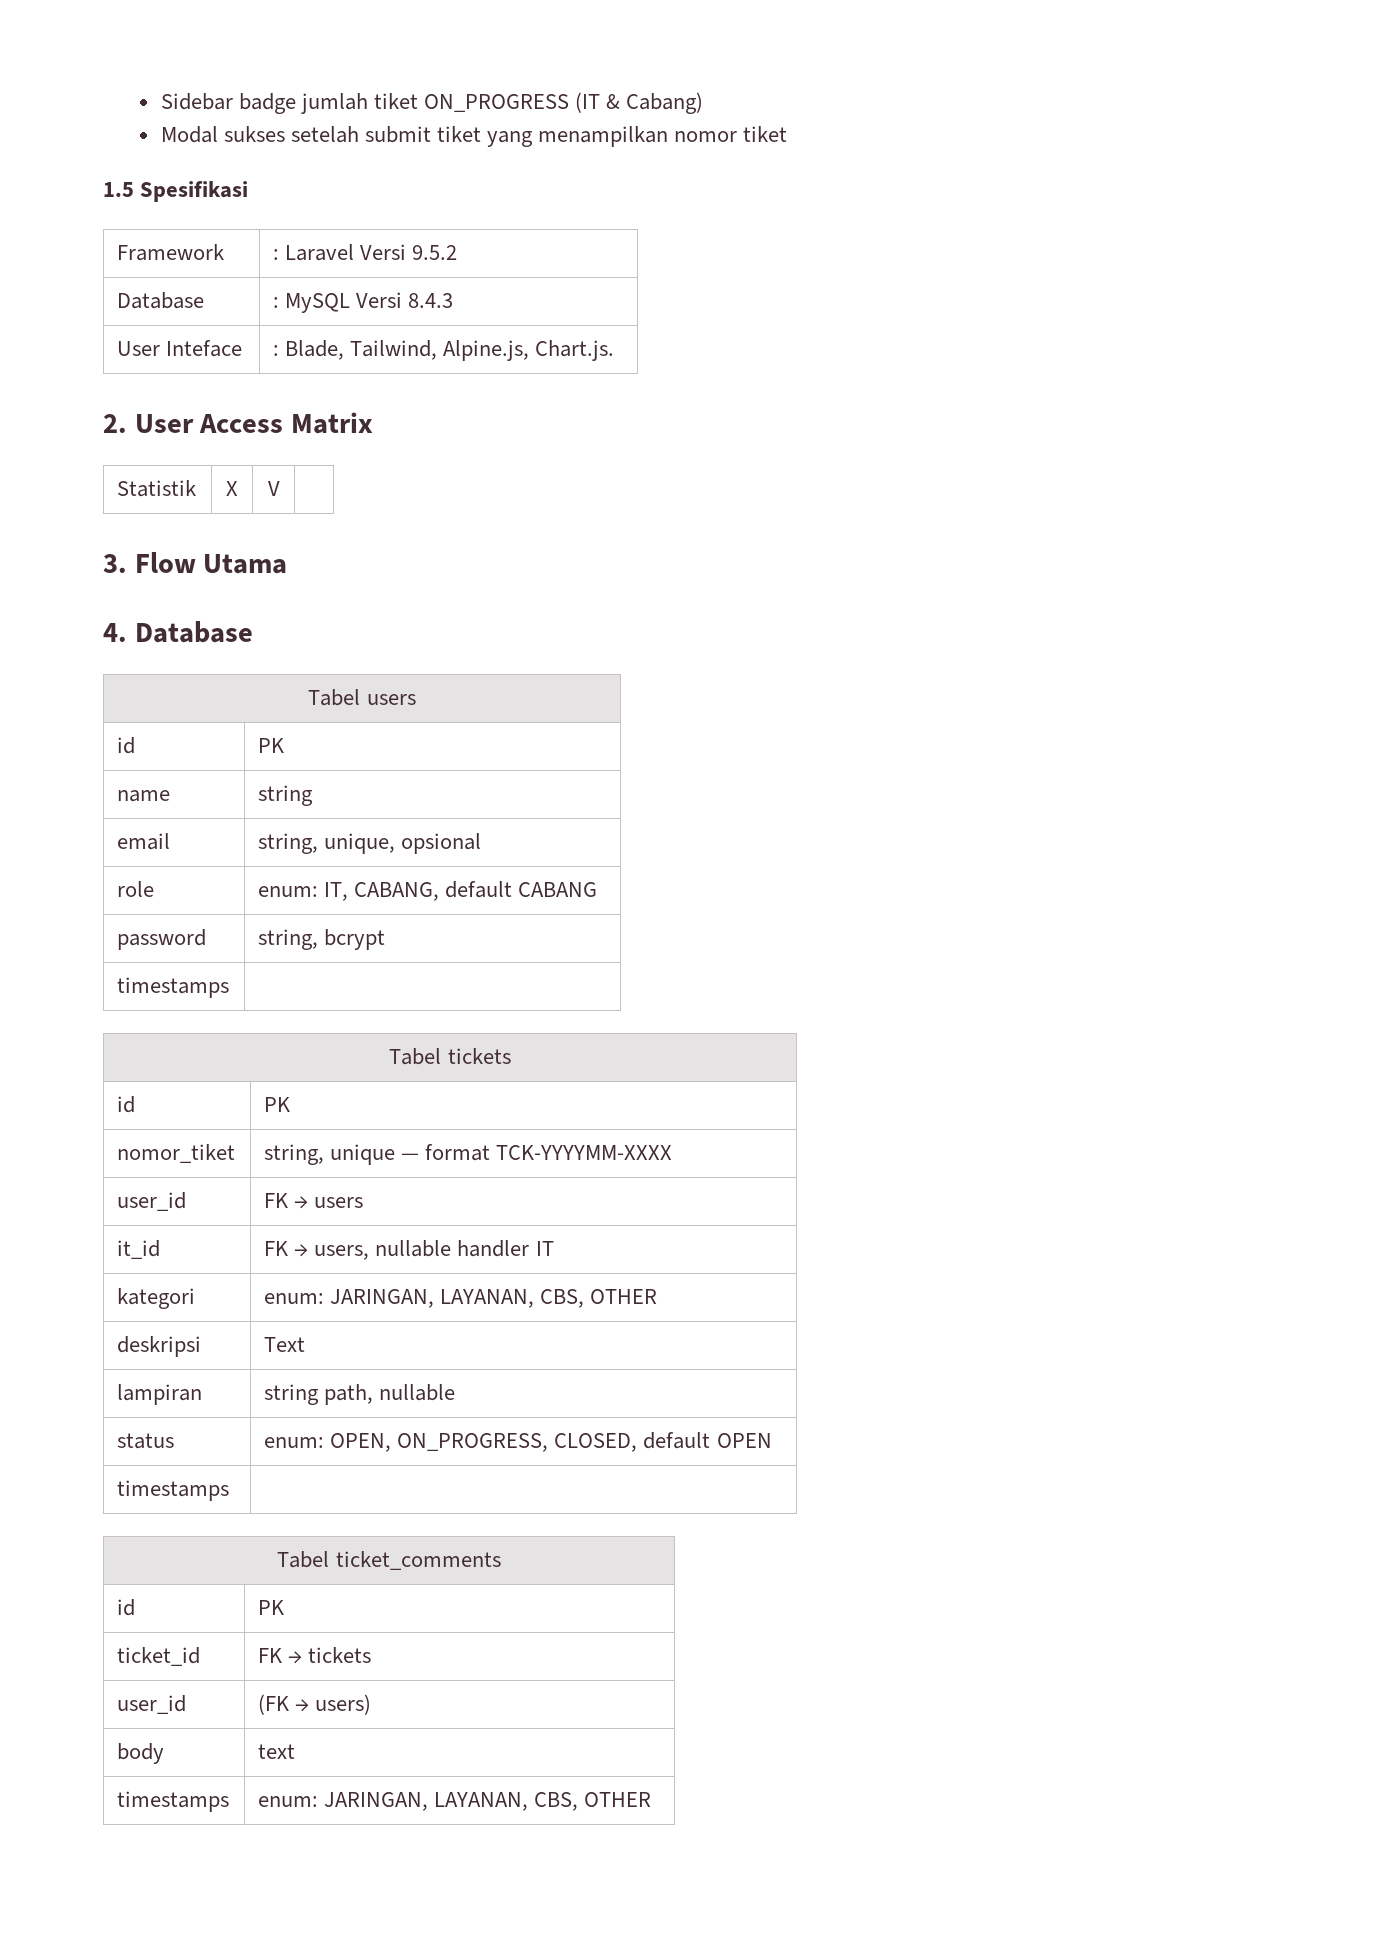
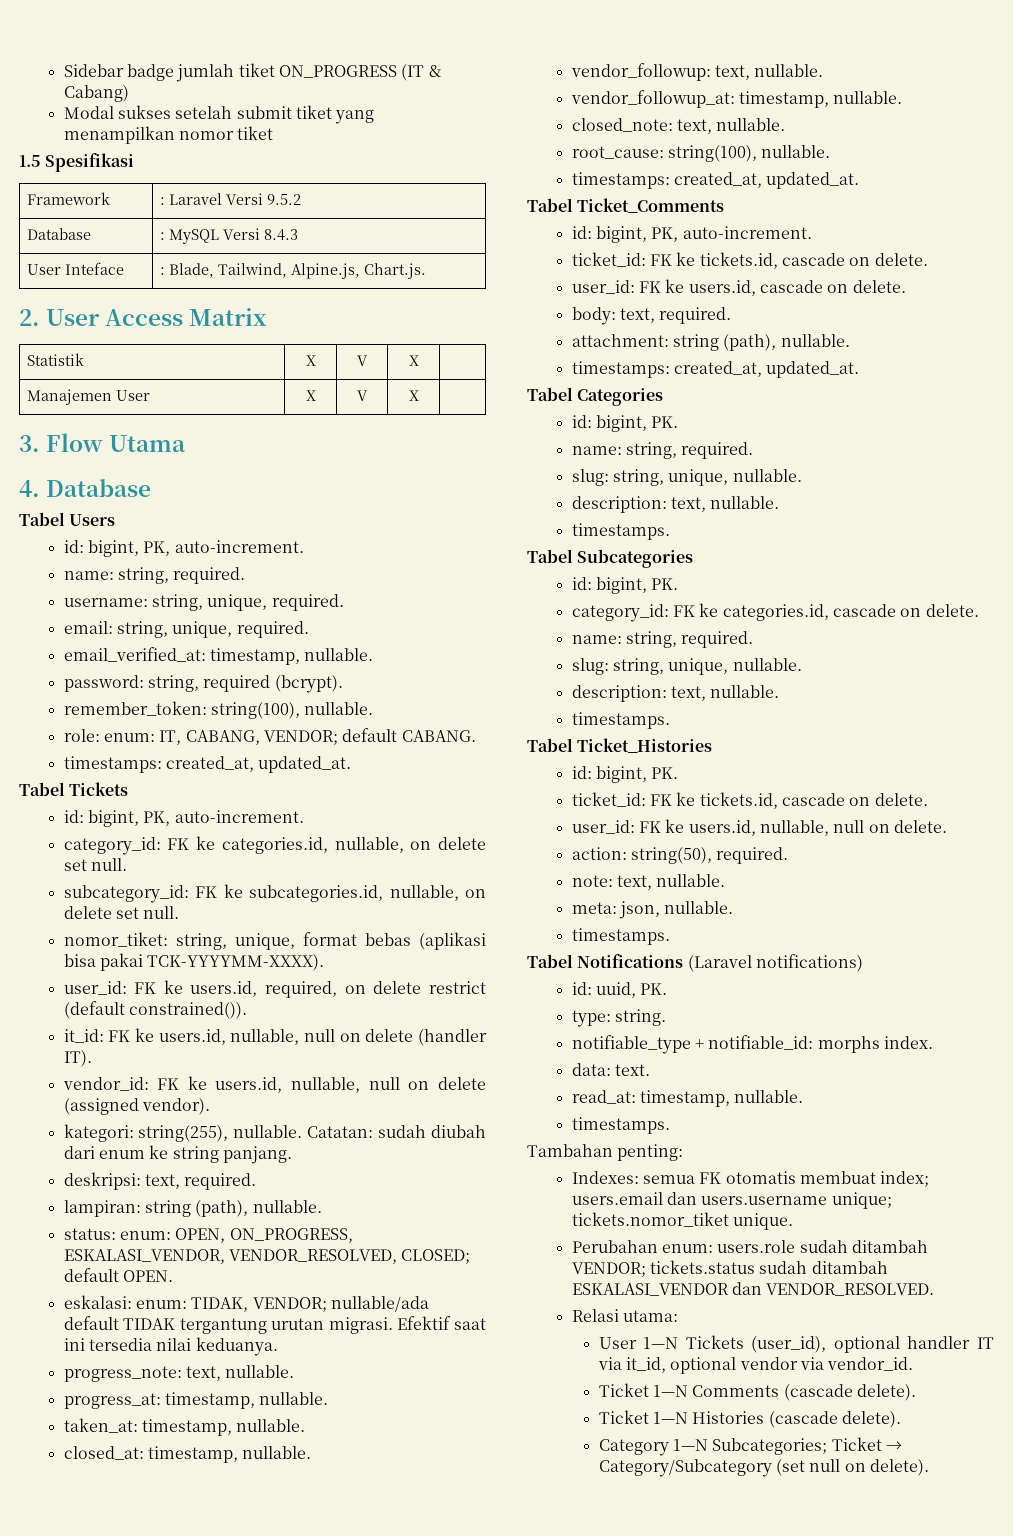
(280, 488) none -> [408,355,419,366] [27,389,151,405] [305,390,316,401] [357,390,368,401] [408,390,419,401] | X | // Manajemen User | X | V | X
[308,689,416,706] [117,737,136,754] [258,738,285,753] [117,790,171,802] [258,785,314,806] [117,833,171,850] [258,833,482,854] [117,881,155,897] [258,881,598,901] [117,929,207,950] [258,929,386,950] [117,977,230,998] [389,1048,511,1065] [117,1096,136,1113] [264,1097,291,1112] [117,1144,236,1163] [264,1144,673,1165] [117,1192,187,1211] [264,1193,364,1209] [117,1240,161,1259] [264,1240,554,1260] [117,1288,196,1309] [264,1289,658,1308] [117,1336,202,1357] [264,1337,306,1352] [117,1384,203,1405] [264,1384,456,1405] [117,1433,175,1449] [264,1432,772,1452] [117,1480,230,1501] [277,1551,501,1570] [117,1599,136,1616] [258,1600,285,1615] [117,1647,201,1666] [258,1647,372,1664] [117,1695,187,1714] [258,1694,372,1715] [117,1743,165,1764] [258,1744,296,1759] [117,1791,230,1812] [258,1792,652,1811] // Tabel users // id | PK // name | string // email | string, unique, opsional // role | enum: IT, CABANG, default CABANG // password | string, bcrypt // timestamps | // Tabel tickets // id | PK // nomor_tiket | string, unique — format TCK-YYYYMM-XXXX // user_id | FK → users // it_id | FK → users, nullable handler IT // kategori | enum: JARINGAN, LAYANAN, CBS, OTHER // deskripsi | Text // lampiran | string path, nullable // status | enum: OPEN, ON_PROGRESS, CLOSED, default OPEN // timestamps | // Tabel ticket_comments // id | PK // ticket_id | FK → tickets // user_id | (FK → users) // body | text // timestamps | enum: JARINGAN, LAYANAN, CBS, OTHER -> [19,512,116,526] [63,540,304,557] [63,567,246,584] [63,594,344,611] [63,621,309,638] [63,647,374,665] [63,675,343,693] [63,701,374,719] [63,728,476,745] [63,756,352,773] [19,782,129,796] [63,810,304,827] [63,836,487,855] [63,858,127,871] [63,884,486,903] [63,906,180,919] [63,932,487,950] [63,953,325,971] [63,980,487,998] [63,1001,247,1019] [63,1028,488,1046] [63,1050,92,1067] [62,1076,486,1093] [63,1098,210,1115] [63,1124,487,1142] [63,1145,292,1164] [63,1172,257,1190] [63,1200,322,1217] [63,1228,353,1243] [63,1249,471,1264] [63,1268,173,1282] [63,1295,429,1312] [63,1316,487,1334] [63,1337,278,1356] [63,1365,295,1382] [63,1392,329,1409] [63,1418,306,1436] [63,1446,312,1463] [570,63,824,81] [570,90,903,108] [571,118,786,134] [571,145,831,162] [571,172,860,189] [527,198,725,213] [571,226,812,243] [571,252,928,269] [571,279,906,296] [571,307,732,325] [571,334,850,351] [571,361,860,378] [527,387,664,406] [571,415,679,432] [571,442,754,459] [571,469,802,486] [571,496,780,513] [571,523,670,540] [527,549,694,568] [571,577,679,594] [571,603,979,622] [571,631,754,648] [571,658,802,675] [571,685,780,702] [571,712,670,729] [527,738,713,753] [571,766,679,783] [571,792,928,809] [571,819,947,836] [571,847,789,864] [571,874,726,890] [571,901,734,919] [571,928,670,945] [527,954,863,972] [571,982,668,998] [571,1009,666,1027] [571,1035,933,1054] [571,1063,650,1076] [571,1090,804,1107] [571,1117,670,1134] [527,1144,684,1161] [571,1171,930,1187] [571,1192,892,1209] [571,1212,793,1230] [571,1240,928,1253] [571,1260,888,1277] [571,1282,935,1296] [571,1309,678,1322] [598,1335,994,1353] [597,1357,914,1374] [598,1383,916,1401] [598,1410,901,1428] [598,1437,902,1456] [598,1459,929,1477] // Tabel Users // id: bigint, PK, auto-increment. // name: string, required. // username: string, unique, required. // email: string, unique, required. // email_verified_at: timestamp, nullable. // password: string, required (bcrypt). // remember_token: string(100), nullable. // role: enum: IT, CABANG, VENDOR; default CABANG. // timestamps: created_at, updated_at. // Tabel Tickets // id: bigint, PK, auto-increment. // category_id: FK ke categories.id, nullable, on delete set null. // subcategory_id: FK ke subcategories.id, nullable, on delete set null. // nomor_tiket: string, unique, format bebas (aplikasi bisa pakai TCK-YYYYMM-XXXX). // user_id: FK ke users.id, required, on delete restrict (default constrained()). // it_id: FK ke users.id, nullable, null on delete (handler IT). // vendor_id: FK ke users.id, nullable, null on delete (assigned vendor). // kategori: string(255), nullable. Catatan: sudah diubah dari enum ke string panjang. // deskripsi: text, required. // lampiran: string (path), nullable. // status: enum: OPEN, ON_PROGRESS, ESKALASI_VENDOR, VENDOR_RESOLVED, CLOSED; default OPEN. // eskalasi: enum: TIDAK, VENDOR; nullable/ada default TIDAK tergantung urutan migrasi. Efektif saat ini tersedia nilai keduanya. // progress_note: text, nullable. // progress_at: timestamp, nullable. // taken_at: timestamp, nullable. // closed_at: timestamp, nullable. // vendor_followup: text, nullable. // vendor_followup_at: timestamp, nullable. // closed_note: text, nullable. // root_cause: string(100), nullable. // timestamps: created_at, updated_at. // Tabel Ticket_Comments // id: bigint, PK, auto-increment. // ticket_id: FK ke tickets.id, cascade on delete. // user_id: FK ke users.id, cascade on delete. // body: text, required. // attachment: string (path), nullable. // timestamps: created_at, updated_at. // Tabel Categories // id: bigint, PK. // name: string, required. // slug: string, unique, nullable. // description: text, nullable. // timestamps. // Tabel Subcategories // id: bigint, PK. // category_id: FK ke categories.id, cascade on delete. // name: string, required. // slug: string, unique, nullable. // description: text, nullable. // timestamps. // Tabel Ticket_Histories // id: bigint, PK. // ticket_id: FK ke tickets.id, cascade on delete. // user_id: FK ke users.id, nullable, null on delete. // action: string(50), required. // note: text, nullable. // meta: json, nullable. // timestamps. // Tabel Notifications (Laravel notifications) // id: uuid, PK. // type: string. // notifiable_type + notifiable_id: morphs index. // data: text. // read_at: timestamp, nullable. // timestamps. // Tambahan penting: // Indexes: semua FK otomatis membuat index; users.email dan users.username unique; tickets.nomor_tiket unique. // Perubahan enum: users.role sudah ditambah VENDOR; tickets.status sudah ditambah ESKALASI_VENDOR dan VENDOR_RESOLVED. // Relasi utama: // User 1—N Tickets (user_id), optional handler IT via it_id, optional vendor via vendor_id. // Ticket 1—N Comments (cascade delete). // Ticket 1—N Histories (cascade delete). // Category 1—N Subcategories; Ticket → Category/Subcategory (set null on delete).

